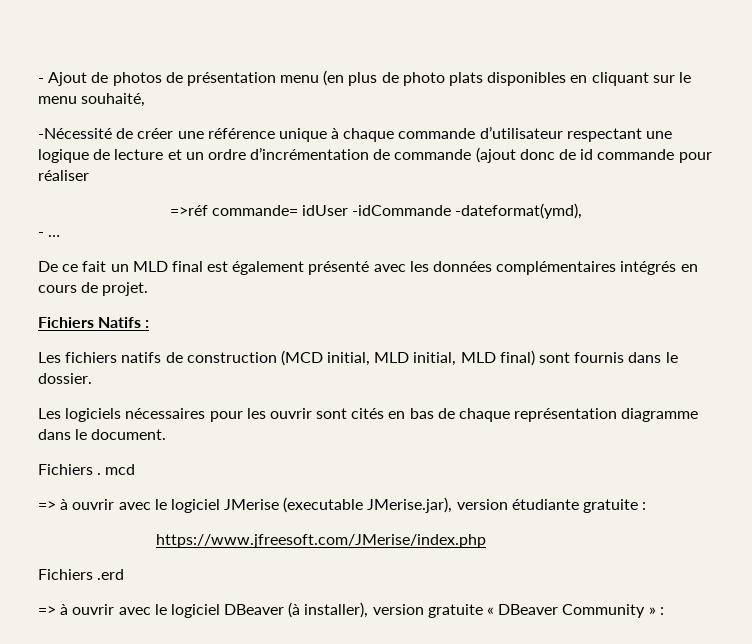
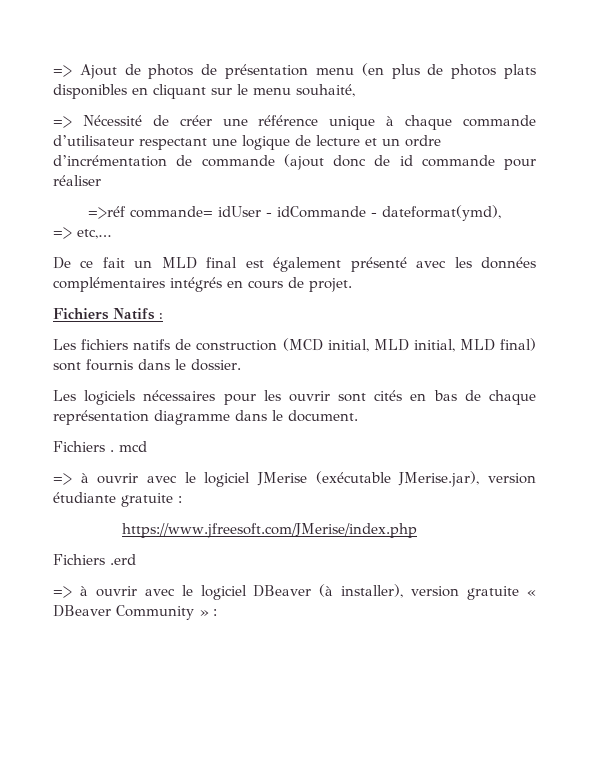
[38,78,44,83] - -> [53,65,72,77] =>
[402,72,445,86] photo -> [451,64,497,79] photos
[38,128,112,139] -Nécessité -> [53,115,142,128] => Nécessité
[352,203,583,219] [38,232,61,237] -idCommande -dateformat(ymd), // - … -> [266,205,501,221] [53,227,111,239] - idCommande - dateformat(ymd), // => etc,…
[283,497,364,513] (executable -> [315,471,391,484] (exécutable

